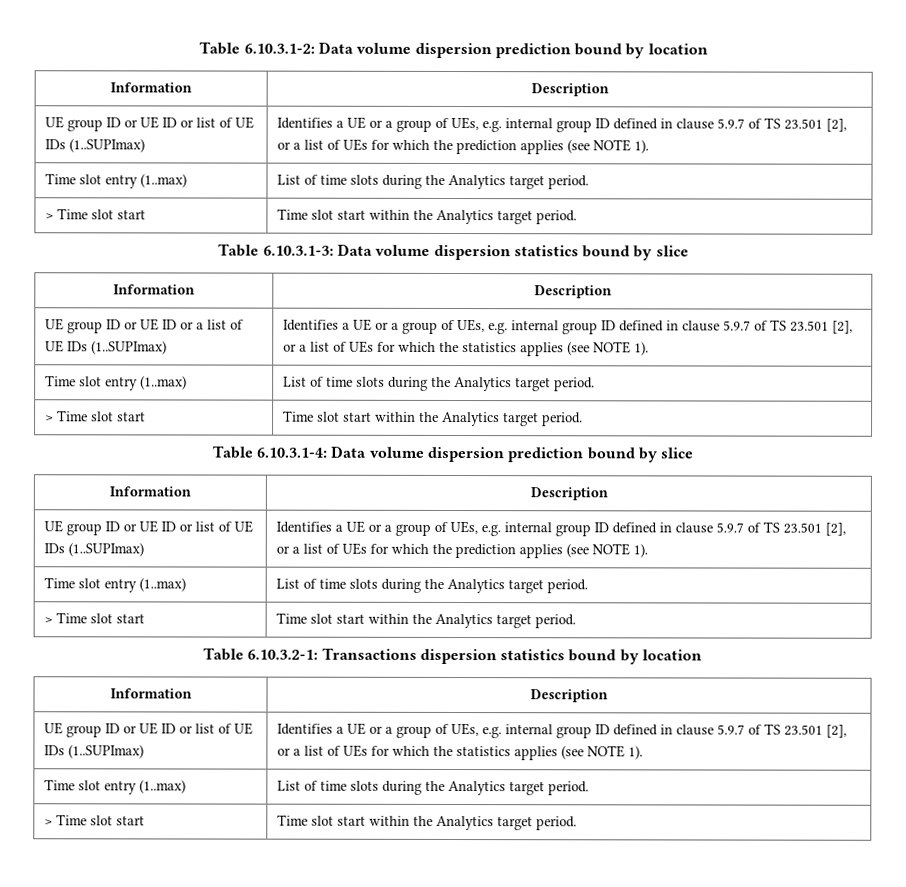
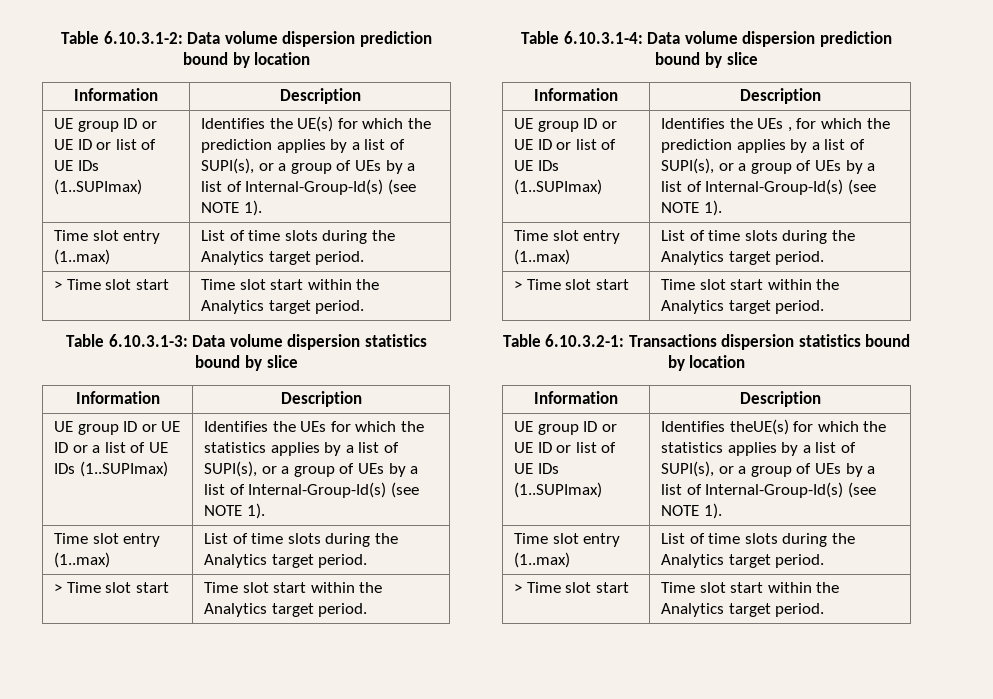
[336,116,848,133] [277,138,565,155] a UE or a group of UEs, e.g. internal group ID defined in clause 5.9.7 of TS 23.501 [2], or a list of UEs for which the prediction applies -> [269,116,432,132] [201,139,406,153] [201,158,416,174] [201,179,384,195] the UE(s) for which the prediction applies by a list of SUPI(s), or a group of UEs by a list of Internal-Group-Id(s)
[342,318,854,335] [283,340,565,357] a UE or a group of UEs, e.g. internal group ID defined in clause 5.9.7 of TS 23.501 [2], or a list of UEs for which the statistics applies -> [272,421,425,432] [204,442,400,456] [204,461,419,477] [204,482,387,498] the UEs for which the statistics applies by a list of SUPI(s), or a group of UEs by a list of Internal-Group-Id(s)
[335,520,847,537] [276,542,564,559] a UE or a group of UEs, e.g. internal group ID defined in clause 5.9.7 of TS 23.501 [2], or a list of UEs for which the prediction applies -> [729,118,890,132] [661,139,866,153] [661,158,876,174] [661,179,844,195] the UEs , for which the prediction applies by a list of SUPI(s), or a group of UEs by a list of Internal-Group-Id(s)
[336,722,848,739] [277,744,559,761] a UE or a group of UEs, e.g. internal group ID defined in clause 5.9.7 of TS 23.501 [2], or a list of UEs for which the statistics applies -> [729,419,887,435] [661,442,857,456] [661,461,876,477] [661,482,844,498] theUE(s) for which the statistics applies by a list of SUPI(s), or a group of UEs by a list of Internal-Group-Id(s)

